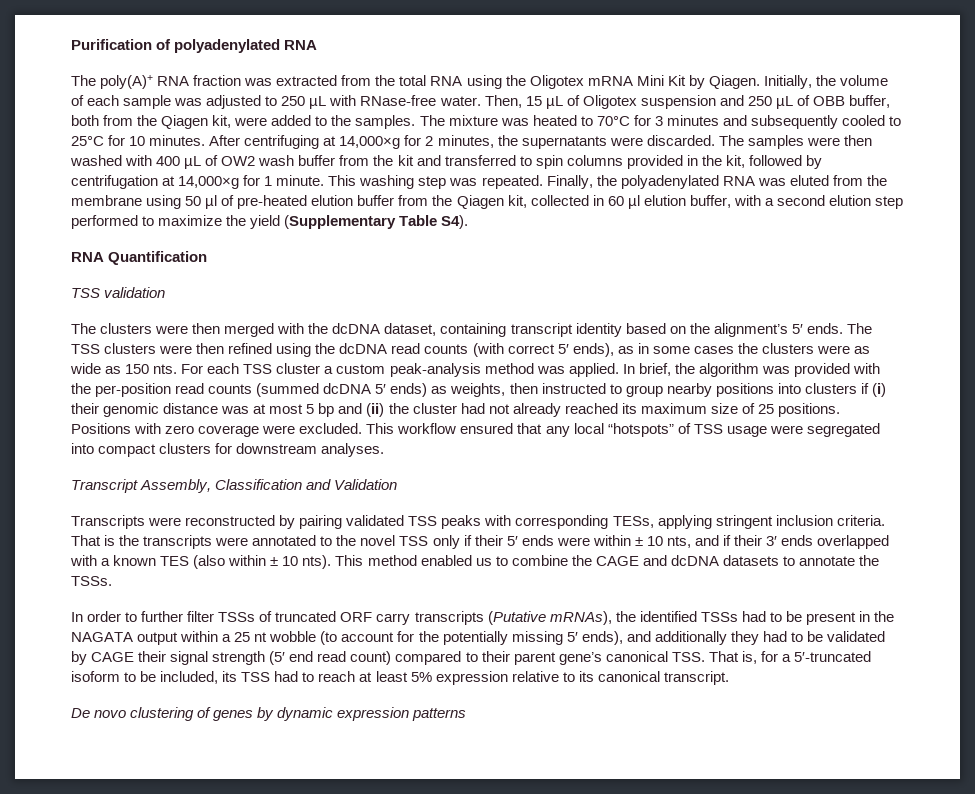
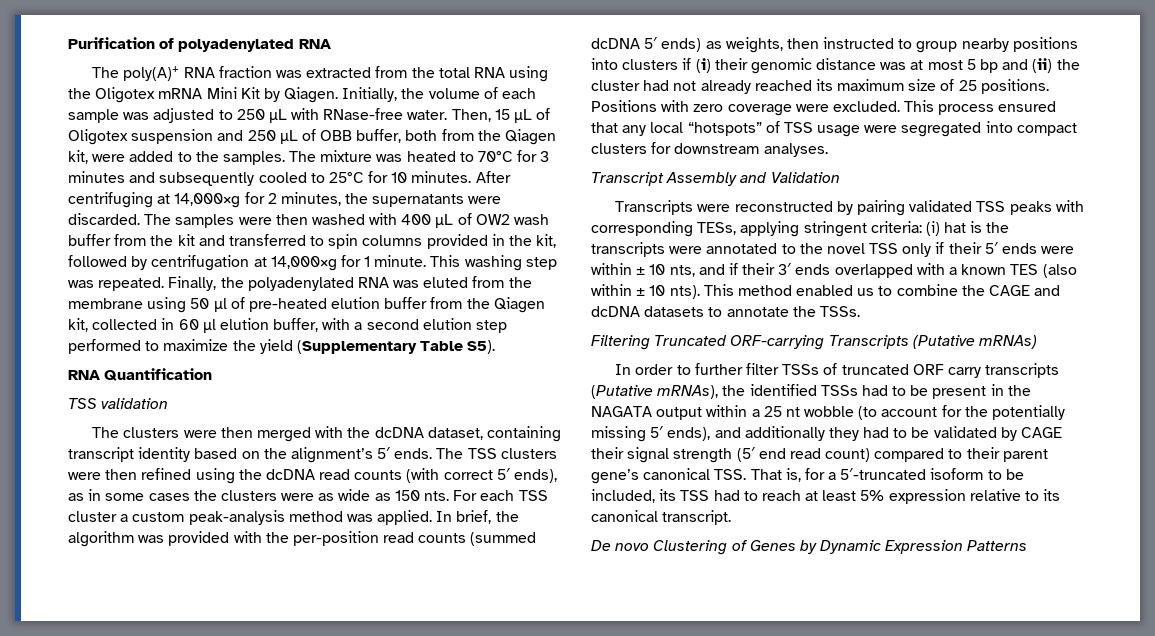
[441,215,469,229] S4). -> [467,340,496,354] S5).
[397,423,457,434] workflow -> [938,104,995,115] process
[140,479,303,493] Assembly, Classification -> [666,172,738,186] Assembly
[775,515,885,526] [71,535,101,546] inclusion criteria. That -> [870,221,967,236] criteria: (i) hat
(112, 581) none -> [591,335,1037,350] // Filtering Truncated ORF-carrying Transcripts (Putative mRNAs)
[130,707,467,721] clustering of genes by dynamic expression patterns -> [653,540,1028,555] Clustering of Genes by Dynamic Expression Patterns

